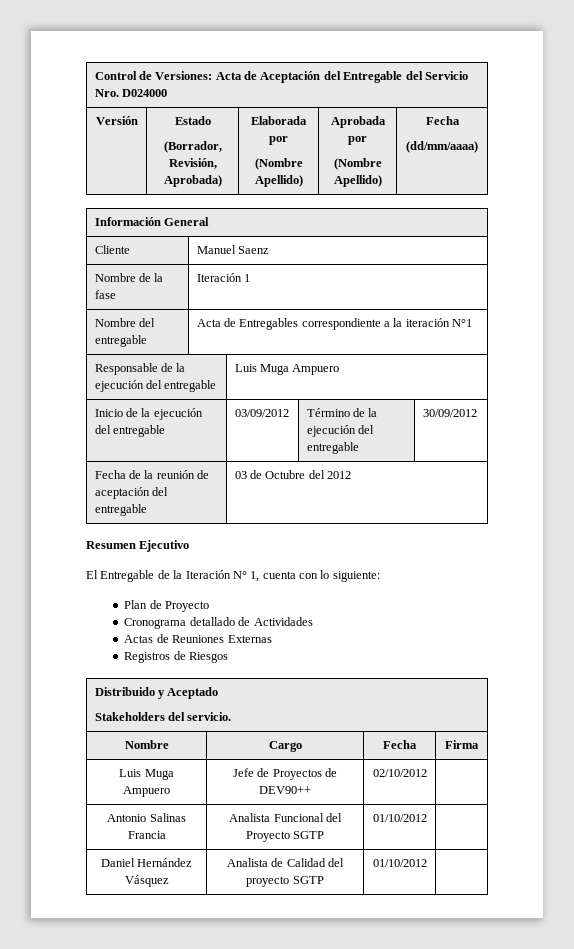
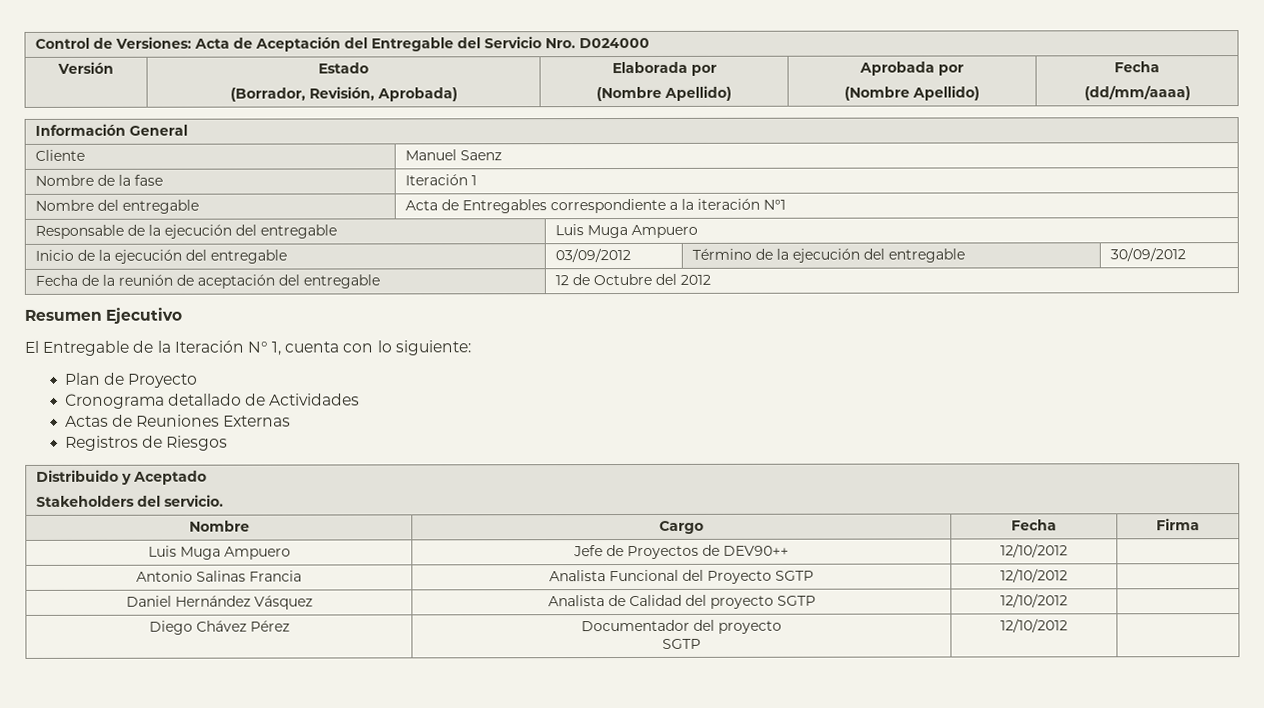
[234,471,247,479] 03 -> [555,275,570,286] 12
[372,769,427,777] 02/10/2012 -> [1000,543,1068,558] 12/10/2012
[372,814,427,822] 01/10/2012 -> [1000,568,1068,583] 12/10/2012
[372,859,427,867] 01/10/2012 -> [1000,593,1068,608] [148,620,290,635] [580,619,782,634] [661,638,701,649] [1000,618,1068,633] 12/10/2012 | // Diego Chávez Pérez | Documentador del proyecto // SGTP | 12/10/2012

